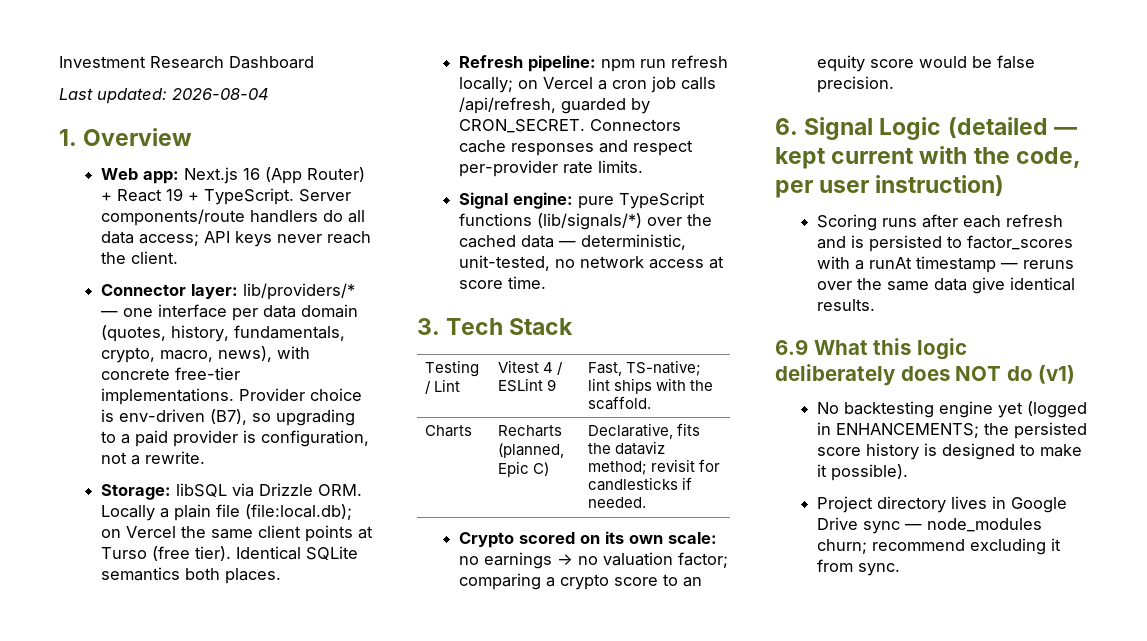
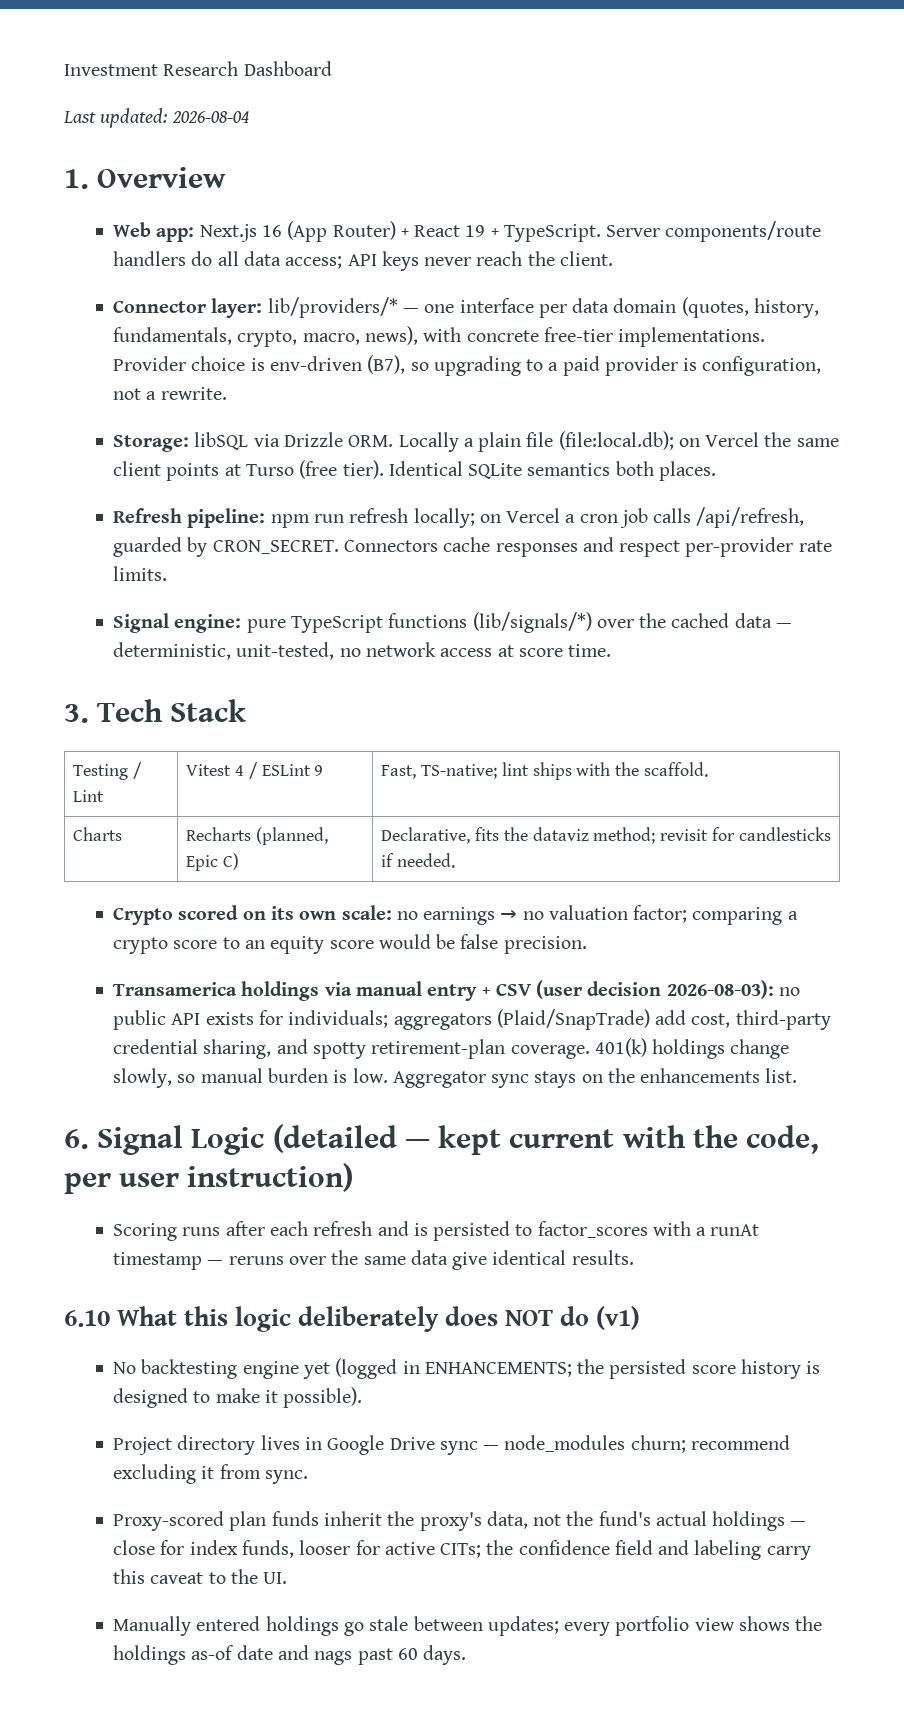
(894, 84) none -> [113,980,800,1001] [113,1009,831,1030] [113,1038,790,1059] [113,1068,798,1088] // Transamerica holdings via manual entry + CSV (user decision 2026-08-03): no public API exists for individuals; aggregators (Plaid/SnapTrade) add cost, third-party credential sharing, and spotty retirement-plan coverage. 401(k) holdings change slowly, so manual burden is low. Aggregator sync stays on the enhancements list.
[775,339,808,355] 6.9 -> [64,1310,110,1327] 6.10
(900, 569) none -> [113,1511,807,1531] [113,1540,811,1560] [113,1569,288,1584] [113,1616,823,1636] [113,1645,467,1665] // Proxy-scored plan funds inherit the proxy's data, not the fund's actual holdings — close for index funds, looser for active CITs; the confidence field and labeling carry this caveat to the UI. // Manually entered holdings go stale between updates; every portfolio view shows the holdings as-of date and nags past 60 days.

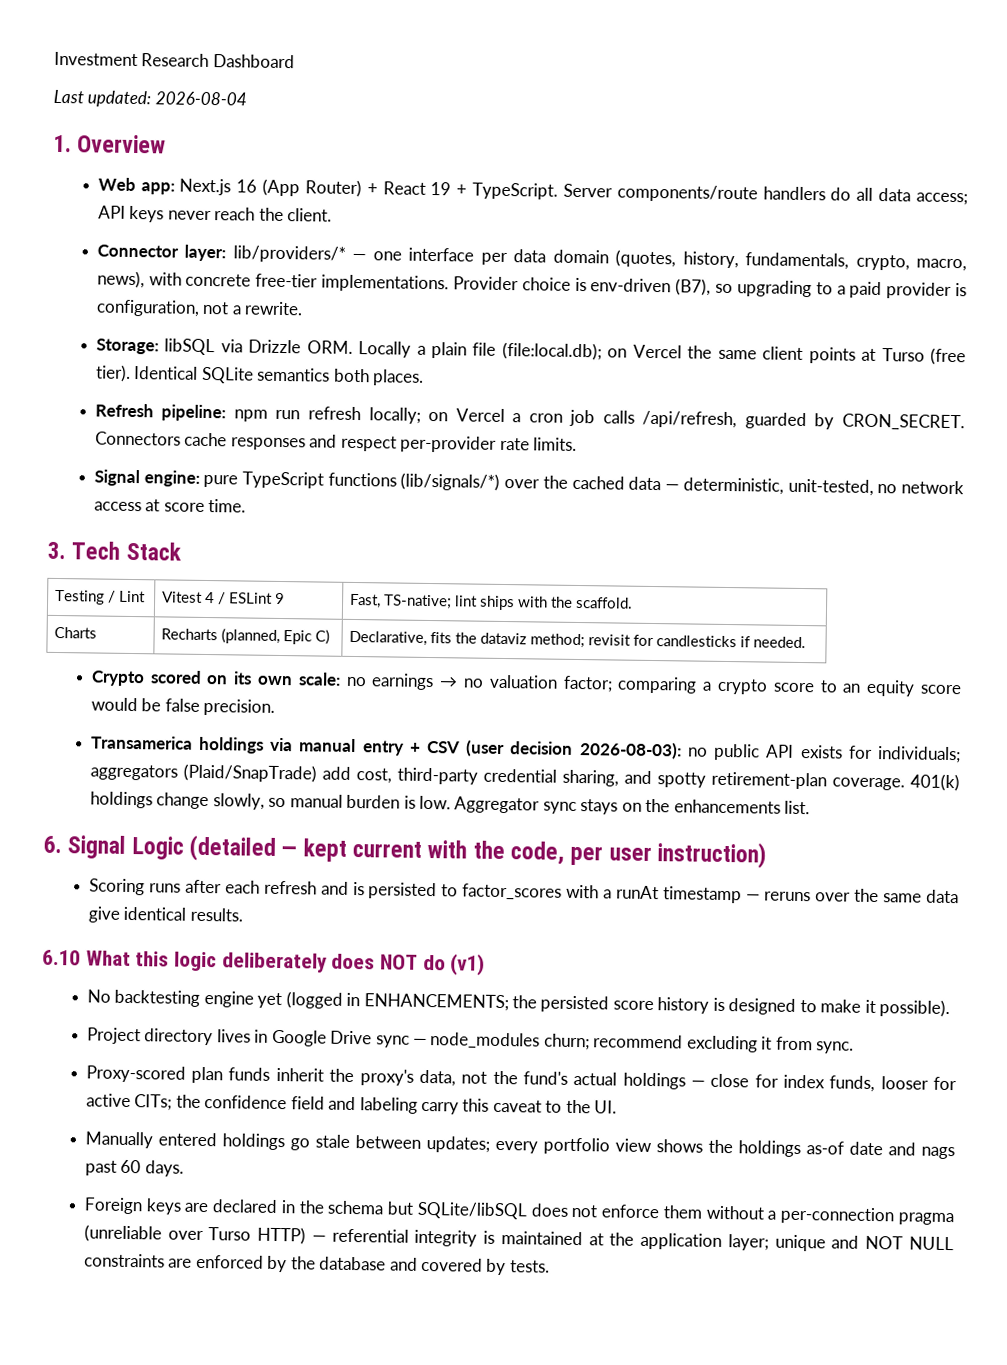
(467, 1655) none -> [83,1197,954,1226] [83,1224,954,1252] [83,1253,550,1276] // Foreign keys are declared in the schema but SQLite/libSQL does not enforce them without a per-connection pragma (unreliable over Turso HTTP) — referential integrity is maintained at the application layer; unique and NOT NULL constraints are enforced by the database and covered by tests.

